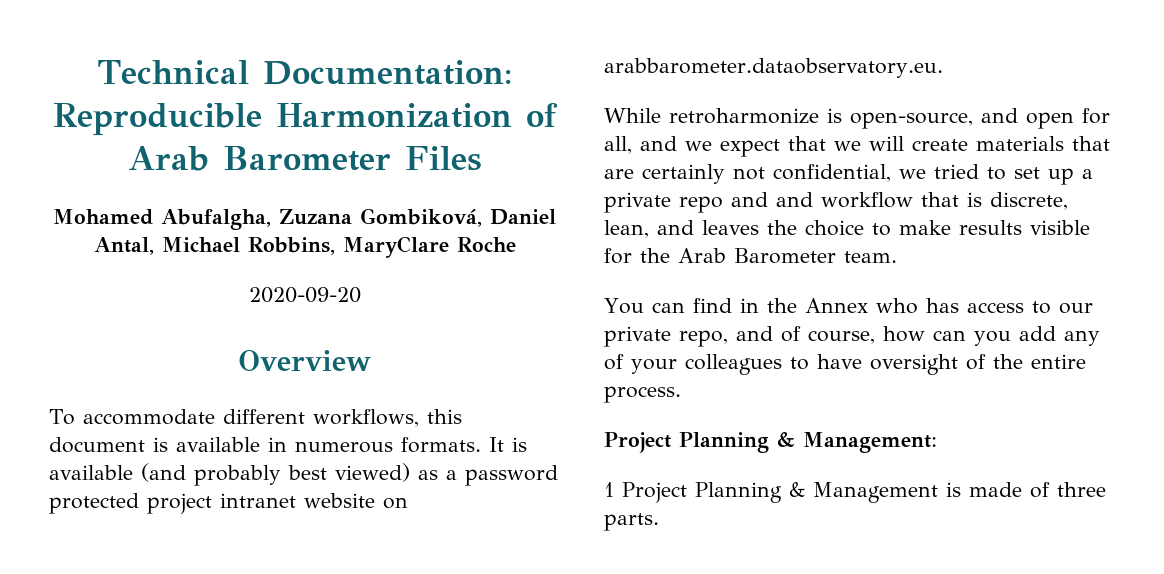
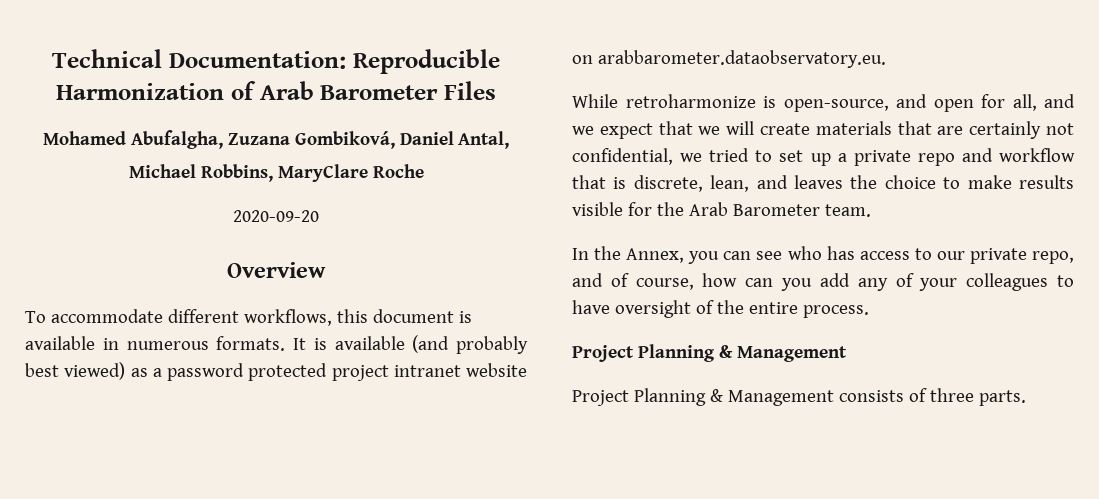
(154, 246) none -> (510, 140) //
[776,192,813,207] and -> (993, 155) none
[604,298,868,314] You can find in the Annex -> [572,246,783,264] In the Annex, you can see
[803,432,937,453] [604,482,1022,503] Management: // 1 Project Planning & Management is made -> [736,346,847,362] [572,388,904,406] Management // Project Planning & Management consists

